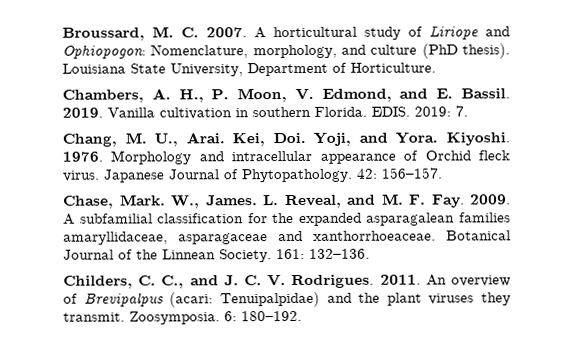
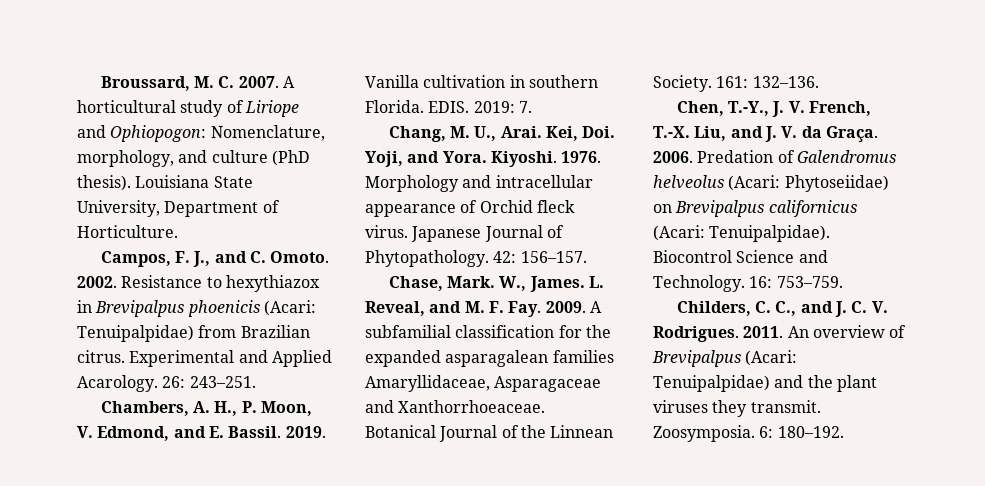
(436, 67) none -> [100,251,330,267] [77,275,320,292] [77,300,316,317] [77,325,310,342] [77,350,332,367] [77,375,256,392] // Campos, F. J., and C. Omoto. 2002. Resistance to hexythiazox in Brevipalpus phoenicis (Acari: Tenuipalpidae) from Brazilian citrus. Experimental and Applied Acarology. 26: 243–251.
[63,230,436,245] amaryllidaceae, asparagaceae and xanthorrhoeaceae. -> [365,375,602,392] [365,400,546,413] Amaryllidaceae, Asparagaceae and Xanthorrhoeaceae.
(370, 253) none -> [676,101,872,117] [653,126,878,143] [653,150,896,163] [653,175,889,192] [653,200,857,217] [653,225,831,242] [653,250,828,263] [653,275,843,292] // Chen, T.-Y., J. V. French, T.-X. Liu, and J. V. da Graça. 2006. Predation of Galendromus helveolus (Acari: Phytoseiidae) on Brevipalpus californicus (Acari: Tenuipalpidae). Biocontrol Science and Technology. 16: 753–759.
[169,292,214,308] (acari: -> [745,350,798,366] (Acari:

